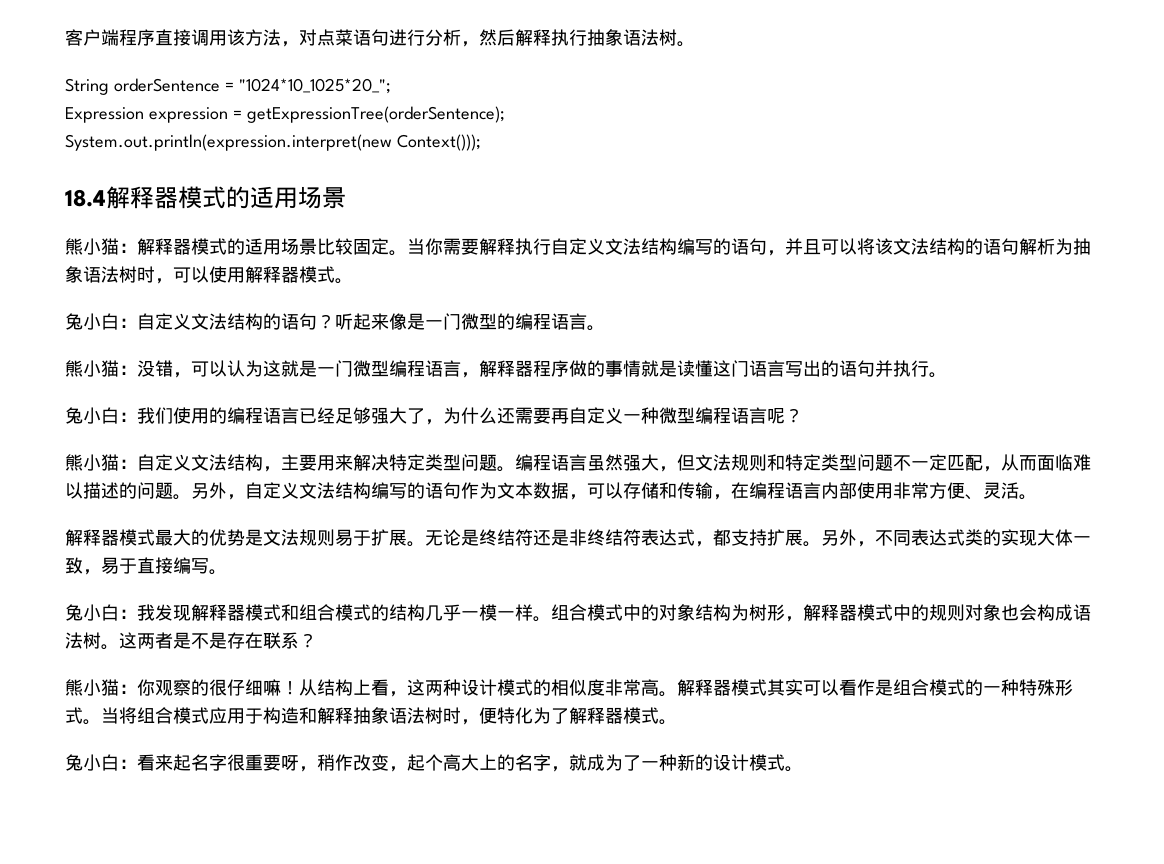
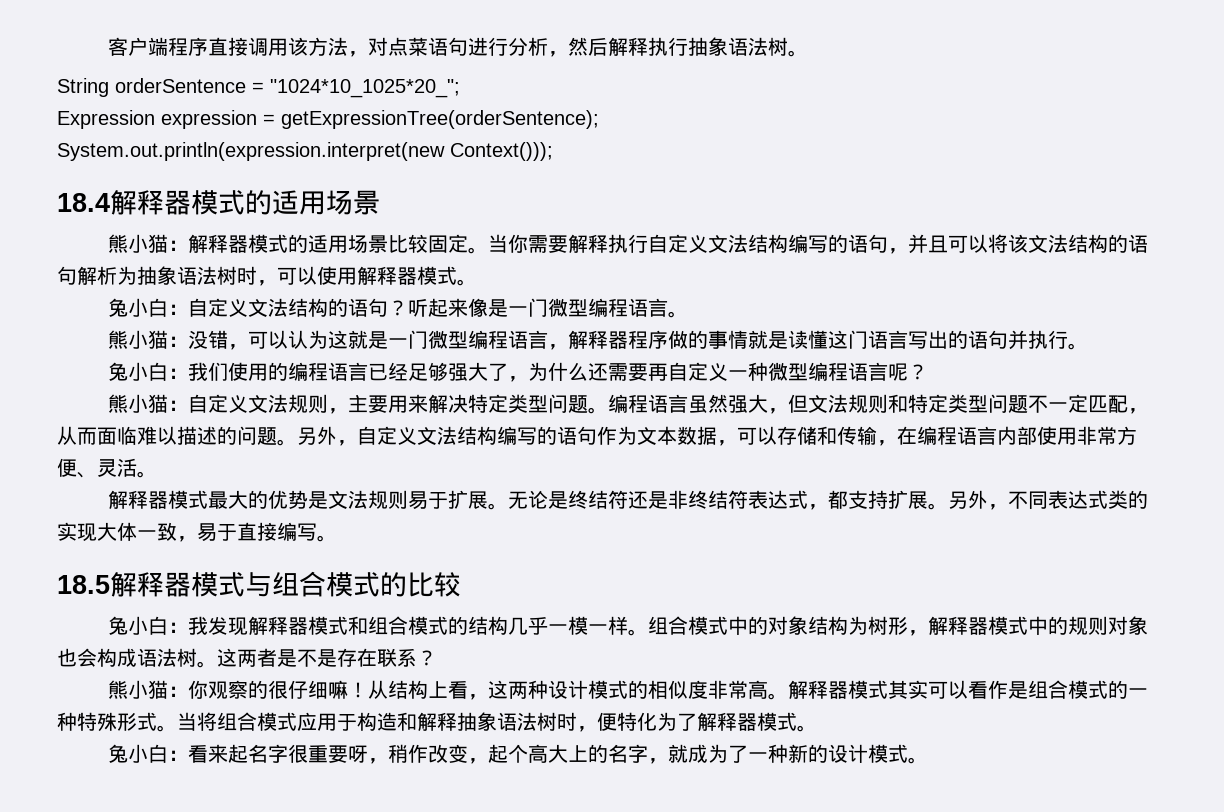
[497,313,515,330] 的 -> (589, 308) none
[227,454,263,471] 结构 -> [288,394,329,413] 规则
(227, 572) none -> [57,571,461,597] // 18.5解释器模式与组合模式的比较

